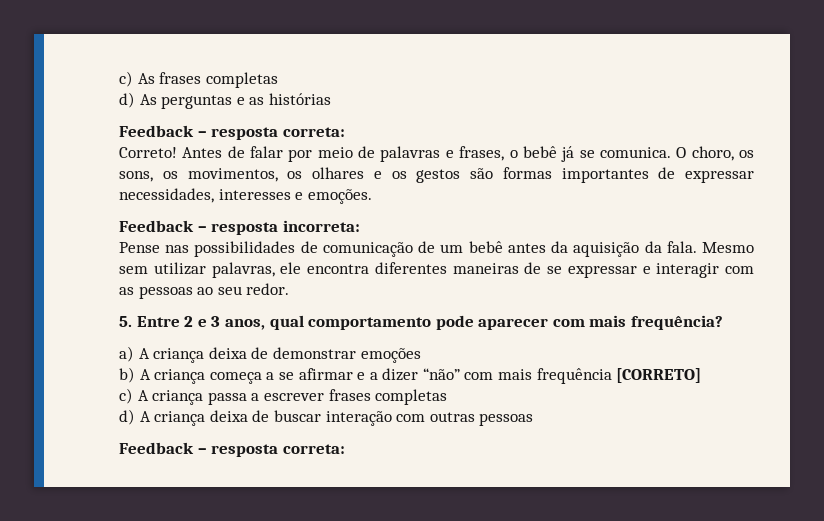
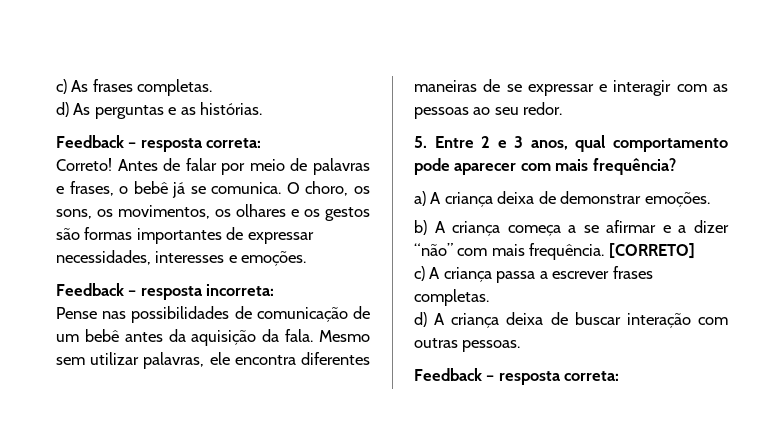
[205,72,278,88] completas -> [137,79,213,96] completas.
[268,93,331,105] histórias -> [200,102,263,115] histórias.
[360,348,421,363] emoções -> [644,192,710,207] emoções.
[536,368,612,384] frequência -> [529,243,605,260] frequência.
[375,389,448,405] completas -> [414,289,489,306] completas.
[479,413,534,426] pessoas -> [462,340,521,352] pessoas.

